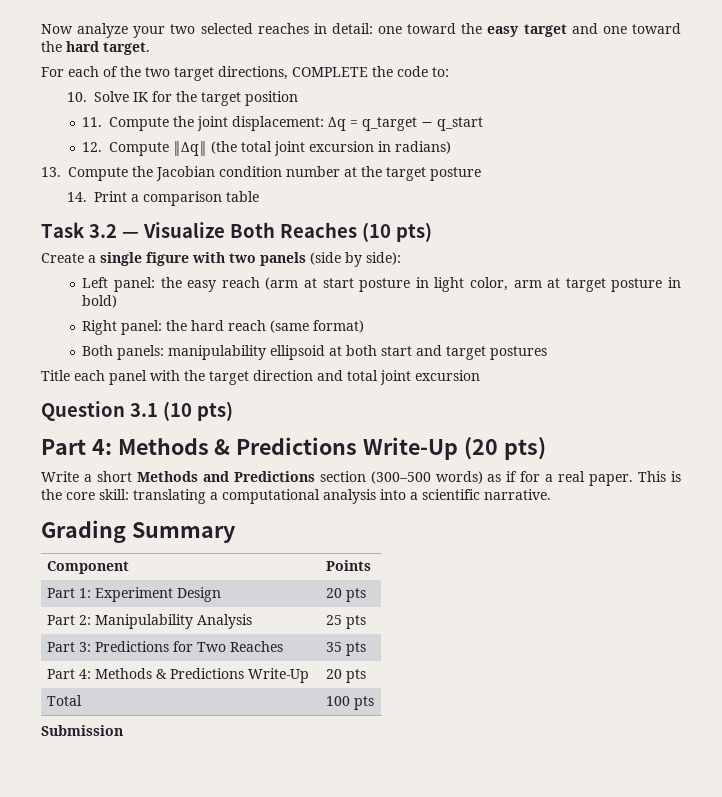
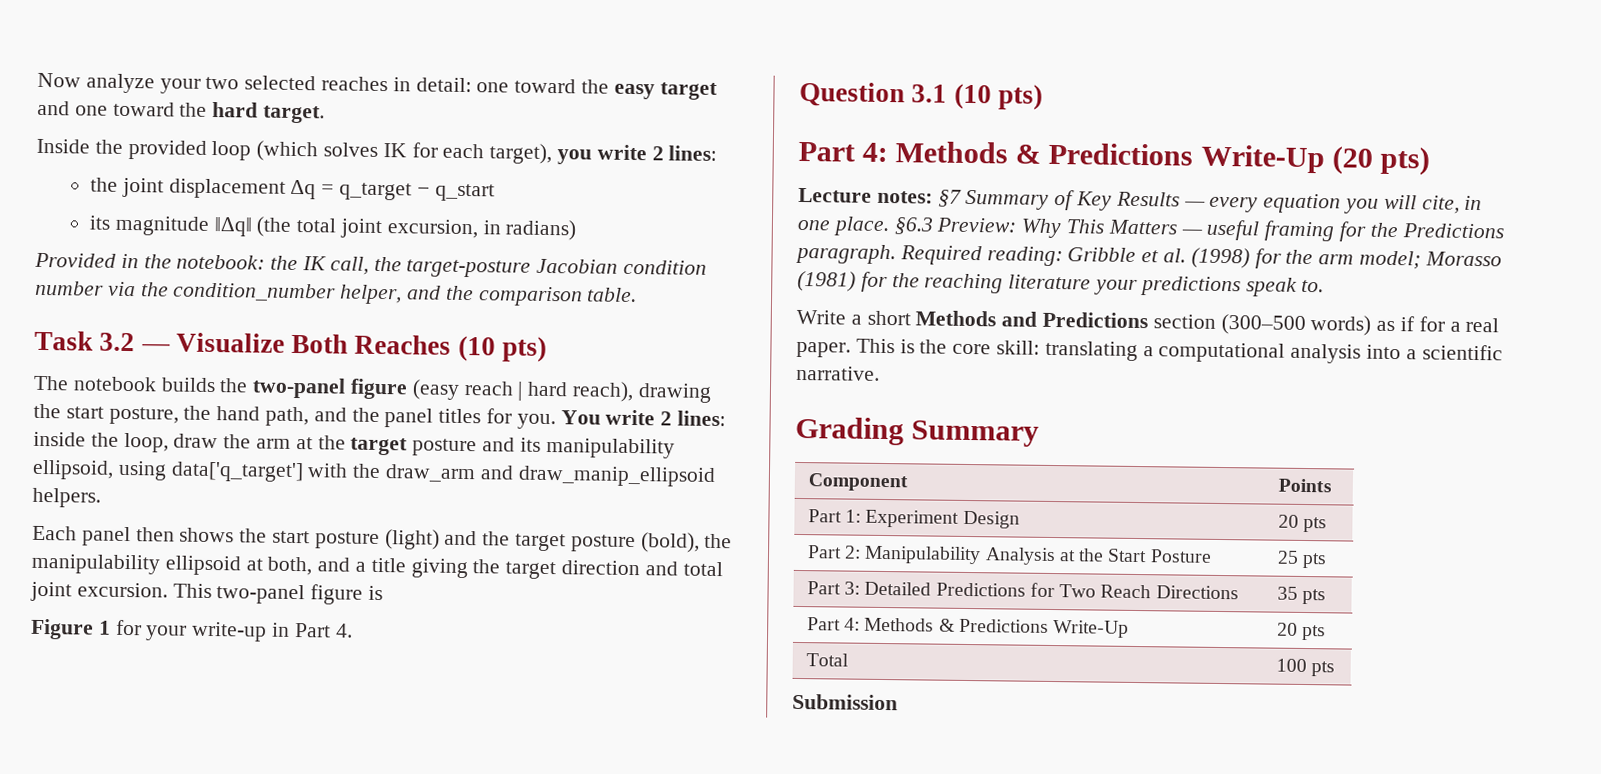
[41,66,449,81] [66,91,298,106] [82,117,170,131] For each of the two target directions, COMPLETE the code to: // 10. Solve IK for the target position // 11. Compute -> [36,138,718,165] Inside the provided loop (which solves IK for each target), you write 2 lines: //
[232,116,325,131] displacement: -> [168,178,286,199] displacement
[82,142,170,156] 12. Compute -> [89,215,209,236] its magnitude
[309,141,375,152] excursion -> [386,219,478,239] excursion,
[41,166,481,181] [66,191,259,206] 13. Compute the Jacobian condition number at the target posture // 14. Print a comparison table -> [34,252,708,278] [35,280,638,307] Provided in the notebook: the IK call, the target-posture Jacobian condition number via the condition_number helper, and the comparison table.
[41,252,401,267] [82,277,681,292] [82,295,118,308] [82,320,365,335] [82,345,548,360] [41,370,180,385] Create a single figure with two panels (side by side): // Left panel: the easy reach (arm at start posture in light color, arm at target posture in bold) // Right panel: the hard reach (same format) // Both panels: manipulability ellipsoid at both start and target postures // Title each panel with -> [33,375,712,403] [33,403,727,430] [33,431,675,459] [32,459,716,487] [32,487,101,508] [32,525,733,553] [31,553,468,579] The notebook builds the two-panel figure (easy reach | hard reach), drawing the start posture, the hand path, and the panel titles for you. You write 2 lines: inside the loop, draw the arm at the target posture and its manipulability ellipsoid, using data['q_target'] with the draw_arm and draw_manip_ellipsoid helpers. // Each panel then shows the start posture (light) and the target posture (bold), the manipulability ellipsoid at both, and a title giving
[415,370,480,381] excursion -> [76,582,384,605] [30,618,353,642] excursion. This two-panel figure is // Figure 1 for your write-up in Part 4.
(546, 448) none -> [798,187,1483,214] [797,216,1504,242] [795,243,1502,270] [797,270,1325,297] // Lecture notes: §7 Summary of Key Results — every equation you will cite, in one place. §6.3 Preview: Why This Matters — useful framing for the Predictions paragraph. Required reading: Gribble et al. (1998) for the arm model; Morasso (1981) for the reaching literature your predictions speak to.
(252, 621) none -> [1058,548,1212,563] at the Start Posture
(91, 647) none -> [864,581,932,596] Detailed
[229,641,283,652] Reaches -> [1100,584,1239,600] Reach Directions

